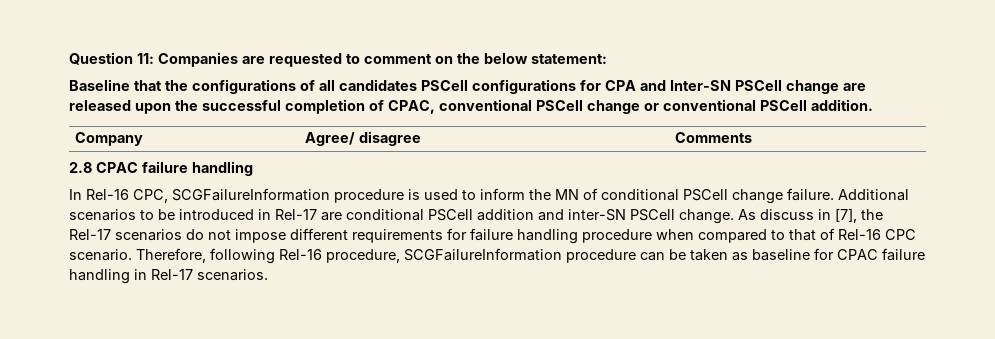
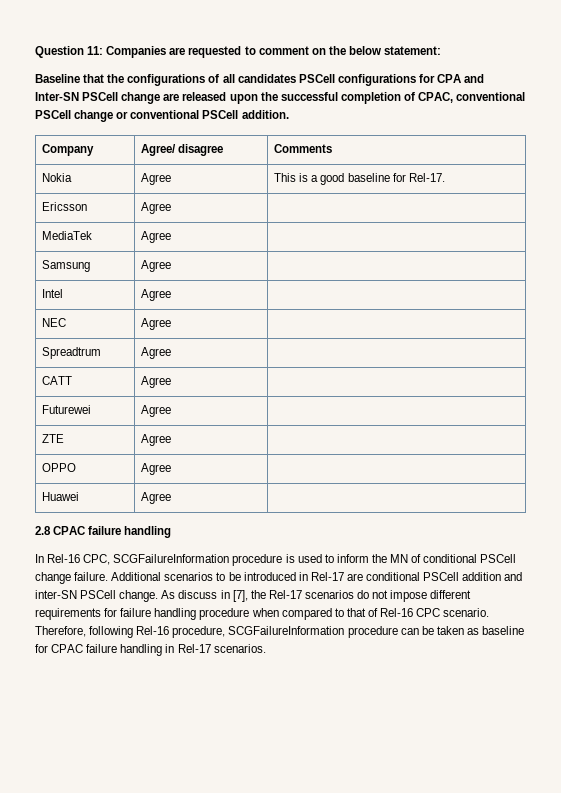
(752, 137) none -> [42,173,73,182] [141,173,172,185] [274,173,445,185] [42,202,88,211] [141,202,172,214] [42,231,93,240] [141,231,172,243] [42,260,91,272] [141,260,172,272] [42,289,64,298] [141,289,172,301] [42,318,67,327] [141,318,172,330] [42,347,102,359] [141,347,172,359] [42,376,73,385] [141,376,172,388] [42,405,92,414] [141,405,172,417] [42,434,65,443] [141,434,172,446] [42,463,77,472] [141,463,172,475] [42,492,80,501] [141,492,172,504] // Nokia | Agree | This is a good baseline for Rel-17. // Ericsson | Agree | // MediaTek | Agree | // Samsung | Agree | // Intel | Agree | // NEC | Agree | // Spreadtrum | Agree | // CATT | Agree | // Futurewei | Agree | // ZTE | Agree | // OPPO | Agree | // Huawei | Agree |

